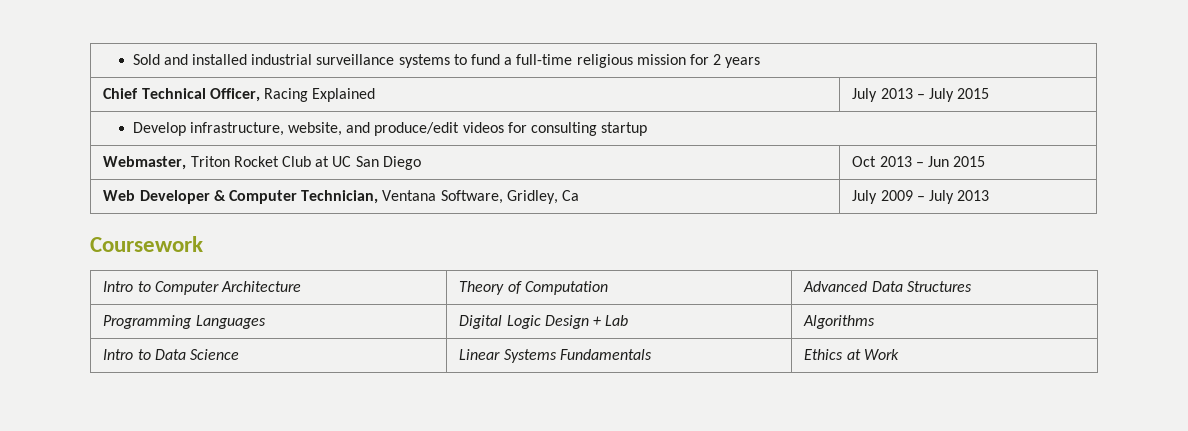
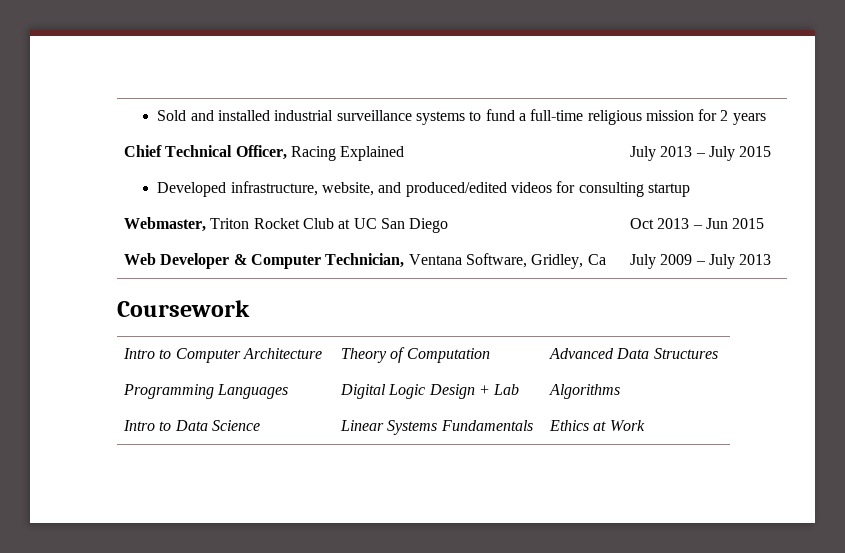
[132,122,186,136] Develop -> [157,182,227,197] Developed
[374,122,460,136] produce/edit -> [405,182,507,197] produced/edited

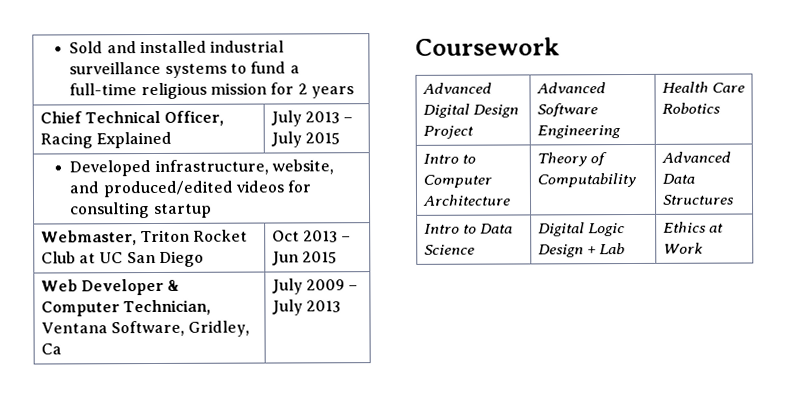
(250, 308) none -> [421,82,492,94] [422,103,519,118] [422,125,474,139] [535,82,606,94] [536,103,598,118] [536,125,621,139] [661,81,745,93] [661,102,721,114] // Advanced Digital Design Project | Advanced Software Engineering | Health Care Robotics
[406,348,490,363] Computation -> [536,172,636,188] Computability
[123,384,289,399] Programming Languages -> [423,223,514,234] [423,244,475,255] Intro to Data Science
[549,384,621,399] [123,420,261,431] [340,420,533,435] | Algorithms // Intro to Data Science | Linear Systems Fundamentals -> (626, 249) none

